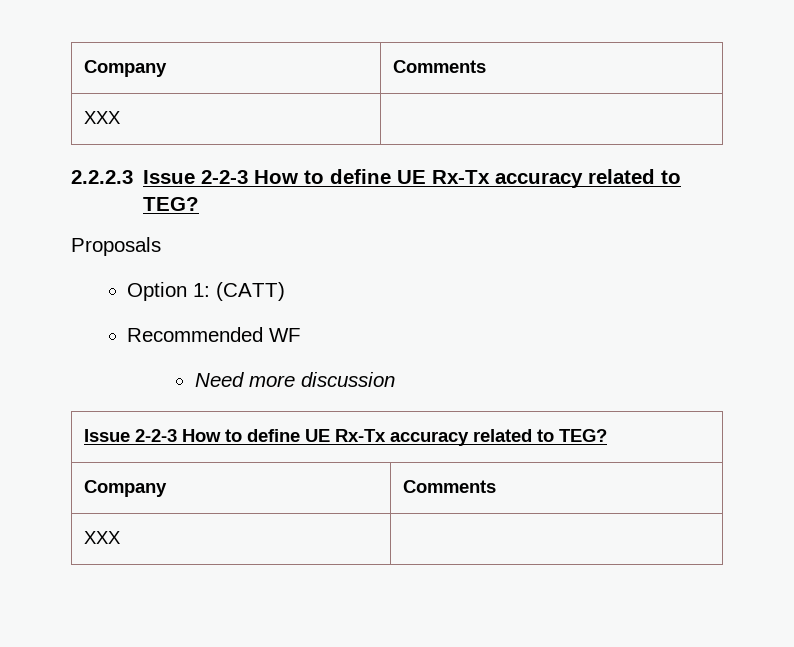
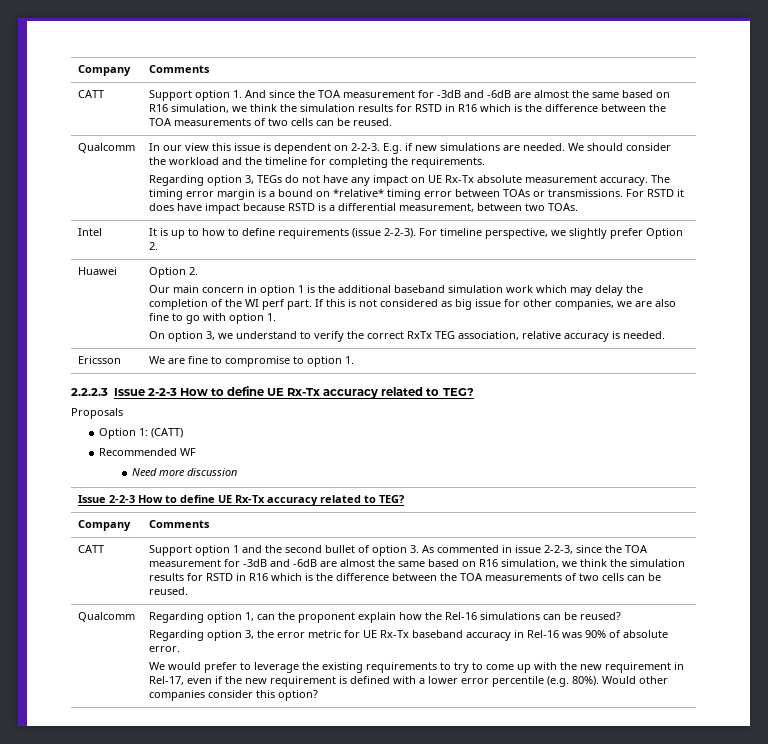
[84,60,168,77] [393,60,487,73] [84,111,121,124] Company | Comments // XXX | -> [77,65,131,76] [148,65,210,73] [77,90,104,98] [148,90,670,101] [148,104,666,113] [148,118,392,126] [77,143,135,153] [148,143,671,154] [148,157,485,168] [148,175,670,186] [148,189,684,200] [148,203,578,214] [77,228,102,236] [148,228,683,239] [148,242,158,250] [77,267,117,275] [148,267,198,278] [148,285,643,296] [148,299,676,310] [148,313,276,324] [148,331,665,342] [77,356,121,364] [148,356,354,367] Company | Comments // CATT | Support option 1. And since the TOA measurement for -3dB and -6dB are almost the same based on R16 simulation, we think the simulation results for RSTD in R16 which is the difference between the TOA measurements of two cells can be reused. // Qualcomm | In our view this issue is dependent on 2-2-3. E.g. if new simulations are needed. We should consider the workload and the timeline for completing the requirements. // Regarding option 3, TEGs do not have any impact on UE Rx-Tx absolute measurement accuracy. The timing error margin is a bound on *relative* timing error between TOAs or transmissions. For RSTD it does have impact because RSTD is a differential measurement, between two TOAs. // Intel | It is up to how to define requirements (issue 2-2-3). For timeline perspective, we slightly prefer Option 2. // Huawei | Option 2. // Our main concern in option 1 is the additional baseband simulation work which may delay the completion of the WI perf part. If this is not considered as big issue for other companies, we are also fine to go with option 1. // On option 3, we understand to verify the correct RxTx TEG association, relative accuracy is needed. // Ericsson | We are fine to compromise to option 1.
[84,531,121,544] XXX | -> [77,545,104,553] [148,545,648,556] [148,559,685,568] [148,573,661,581] [148,587,188,595] [77,612,135,622] [148,612,621,623] [148,630,668,641] [148,646,180,652] [148,662,684,673] [148,676,668,687] [148,690,318,701] CATT | Support option 1 and the second bullet of option 3. As commented in issue 2-2-3, since the TOA measurement for -3dB and -6dB are almost the same based on R16 simulation, we think the simulation results for RSTD in R16 which is the difference between the TOA measurements of two cells can be reused. // Qualcomm | Regarding option 1, can the proponent explain how the Rel-16 simulations can be reused? // Regarding option 3, the error metric for UE Rx-Tx baseband accuracy in Rel-16 was 90% of absolute error. // We would prefer to leverage the existing requirements to try to come up with the new requirement in Rel-17, even if the new requirement is defined with a lower error percentile (e.g. 80%). Would other companies consider this option?

